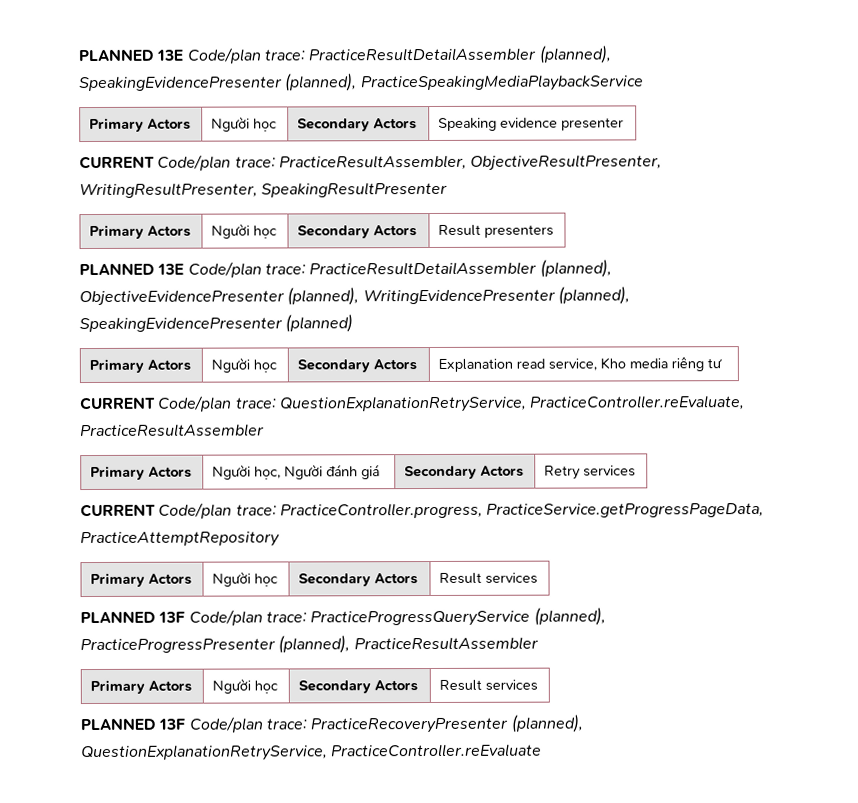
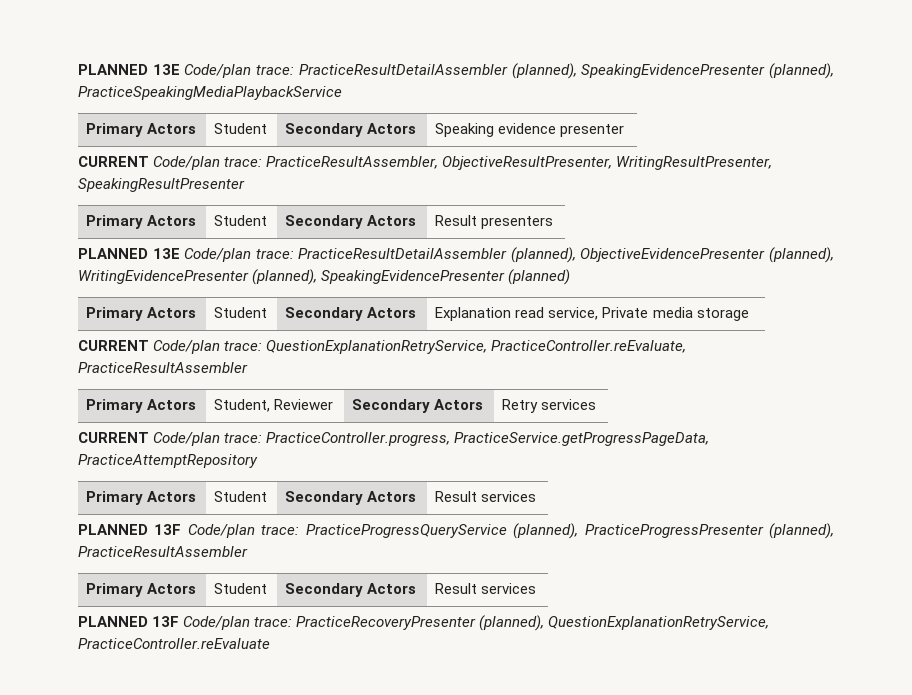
[210,116,277,132] Người học -> [214,123,268,134] Student
[210,223,277,239] Người học -> [214,215,268,226] Student
[210,357,277,373] Người học -> [214,307,268,318] Student
[599,357,722,372] Kho media riêng tư -> [602,307,749,321] Private media storage
[211,464,380,480] Người học, Người đánh giá -> [214,399,334,412] Student, Reviewer
[211,571,278,587] Người học -> [214,491,268,502] Student
[211,678,278,694] Người học -> [214,583,268,594] Student

